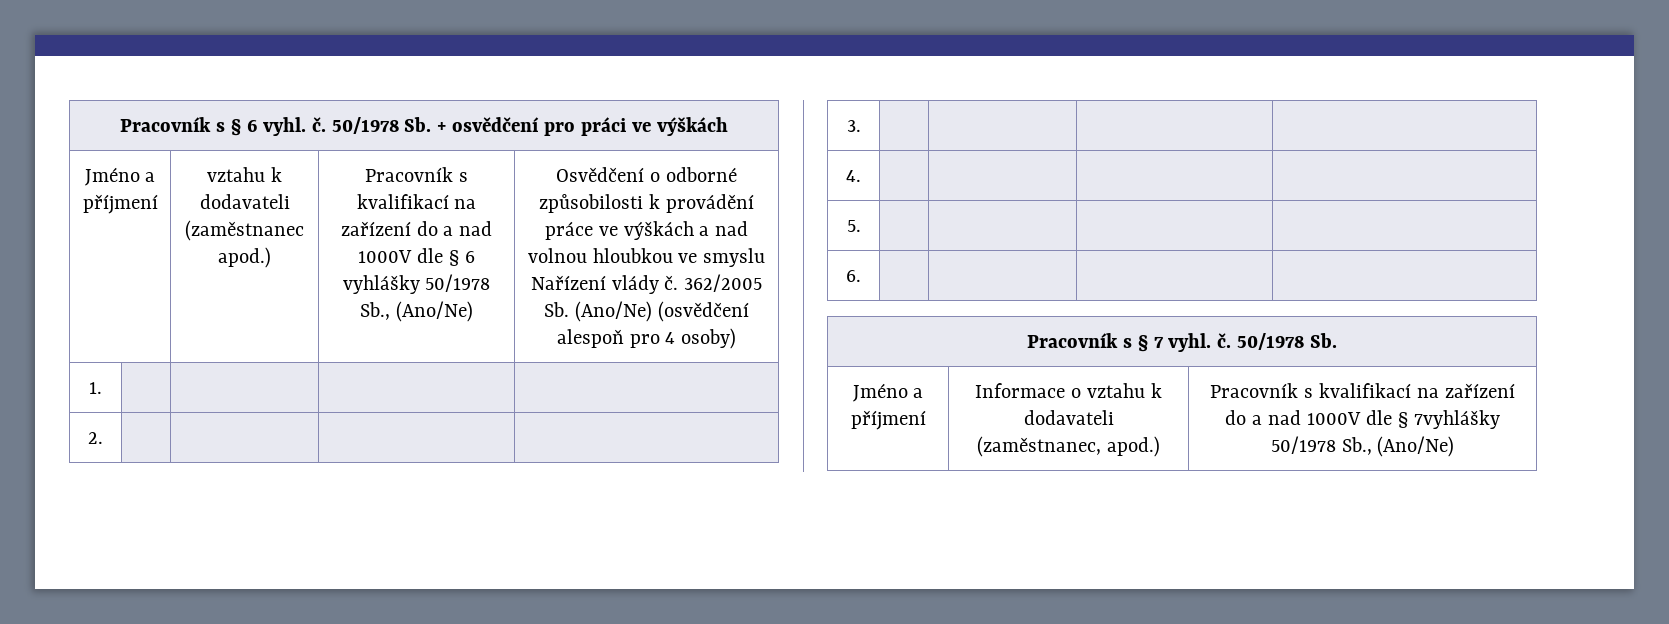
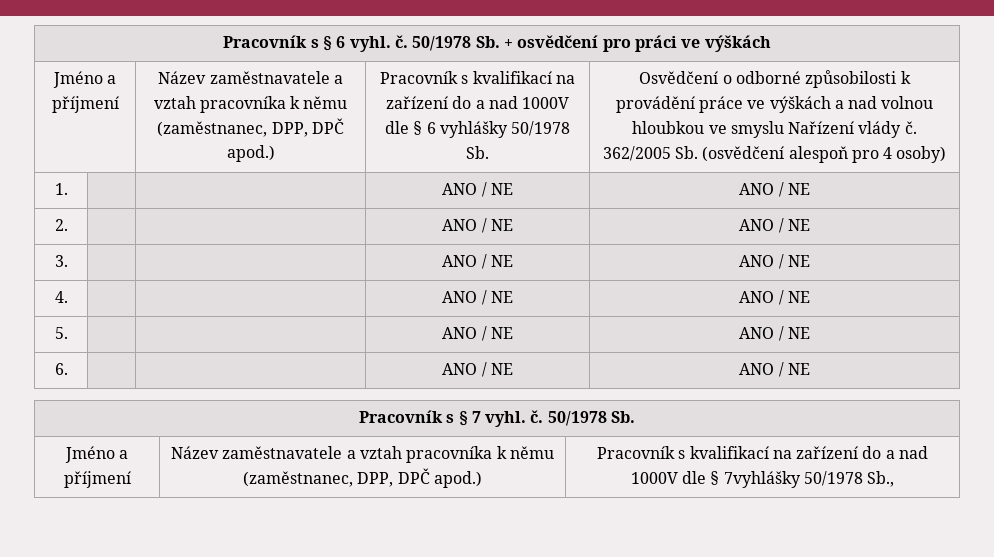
[207,167,282,182] [199,194,290,209] [185,220,304,241] vztahu k dodavateli (zaměstnanec -> [158,71,343,84] [153,96,348,113] [157,118,344,137] Název zaměstnavatele a vztah pracovníka k němu (zaměstnanec, DPP, DPČ
[360,301,473,322] Sb., (Ano/Ne) -> [466,146,489,159] Sb.
[575,301,652,322] (Ano/Ne) -> (698, 152) none
[88,432,103,444] [846,120,861,132] [846,170,861,182] [846,220,861,232] [846,270,861,282] | // 2. | | | | // 3. | | | | // 4. | | | | // 5. | | | | // 6. | | | | -> [442,182,513,197] [739,182,810,197] [54,219,68,231] [442,218,513,233] [739,218,810,233] [54,255,68,267] [442,254,513,269] [739,254,810,269] [54,291,68,303] [442,290,513,305] [739,290,810,305] [54,327,68,339] [442,326,513,341] [739,326,810,341] [54,363,68,375] [442,362,513,377] [739,362,810,377] ANO / NE | ANO / NE // 2. | | | ANO / NE | ANO / NE // 3. | | | ANO / NE | ANO / NE // 4. | | | ANO / NE | ANO / NE // 5. | | | ANO / NE | ANO / NE // 6. | | | ANO / NE | ANO / NE
[975,383,1162,398] [1023,410,1114,425] [977,436,1102,457] Informace o vztahu k dodavateli (zaměstnanec, -> [171,446,554,463] [243,468,430,487] Název zaměstnavatele a vztah pracovníka k němu (zaměstnanec, DPP, DPČ
[1377,436,1455,457] (Ano/Ne) -> (895, 479) none

